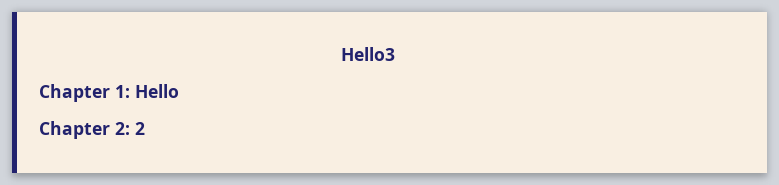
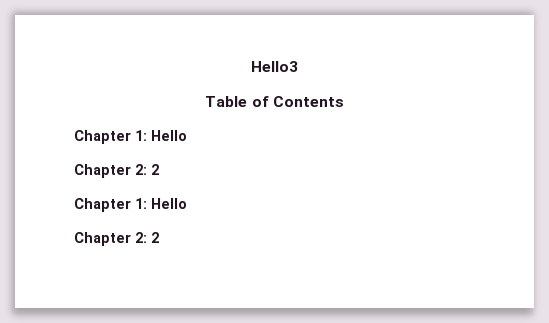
[39,84,179,102] [39,121,145,139] // Chapter 1: Hello // Chapter 2: 2 -> [205,96,344,107] [74,130,187,144] [74,164,159,178] [74,198,187,212] [74,232,159,246] // Table of Contents // Chapter 1: Hello // Chapter 2: 2 // Chapter 1: Hello // Chapter 2: 2

